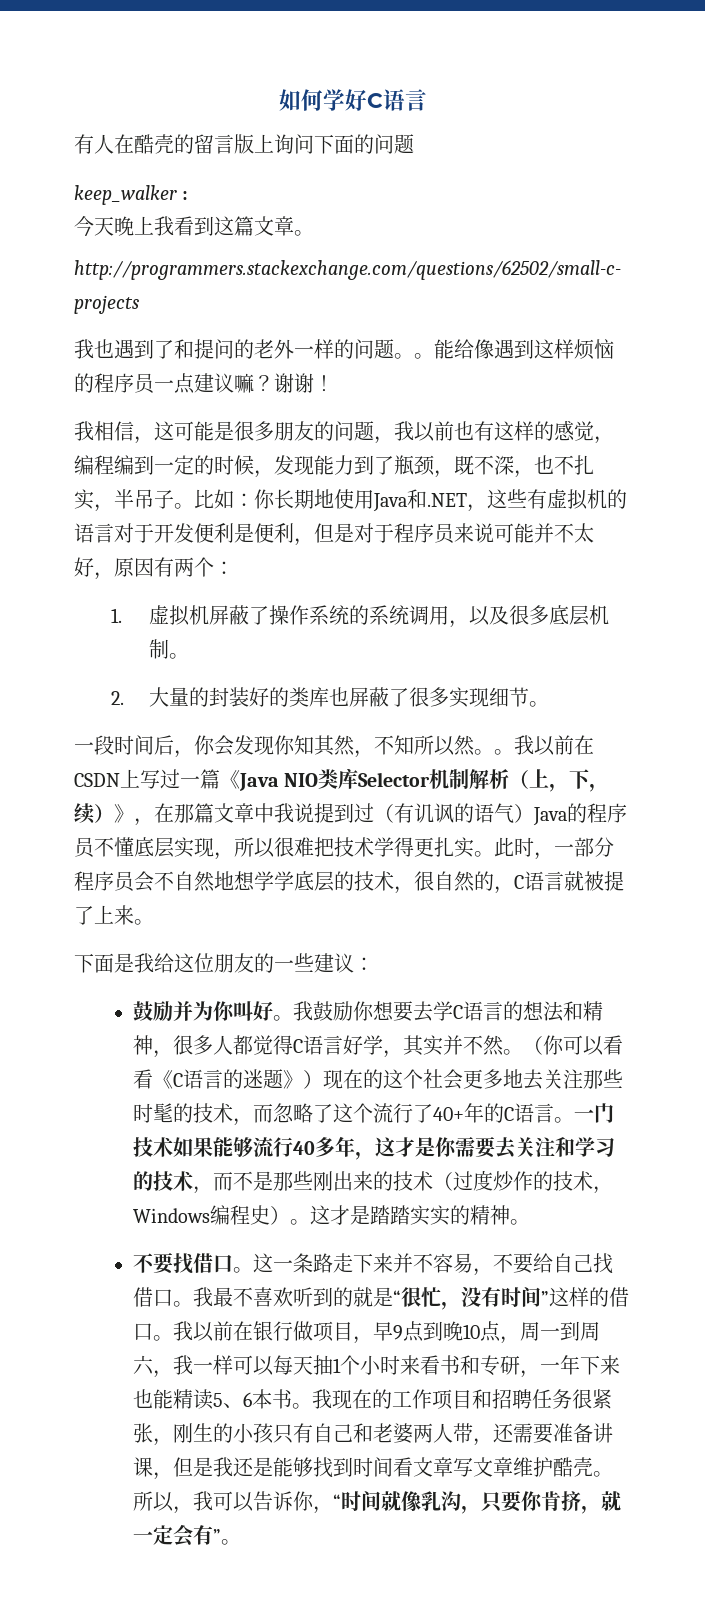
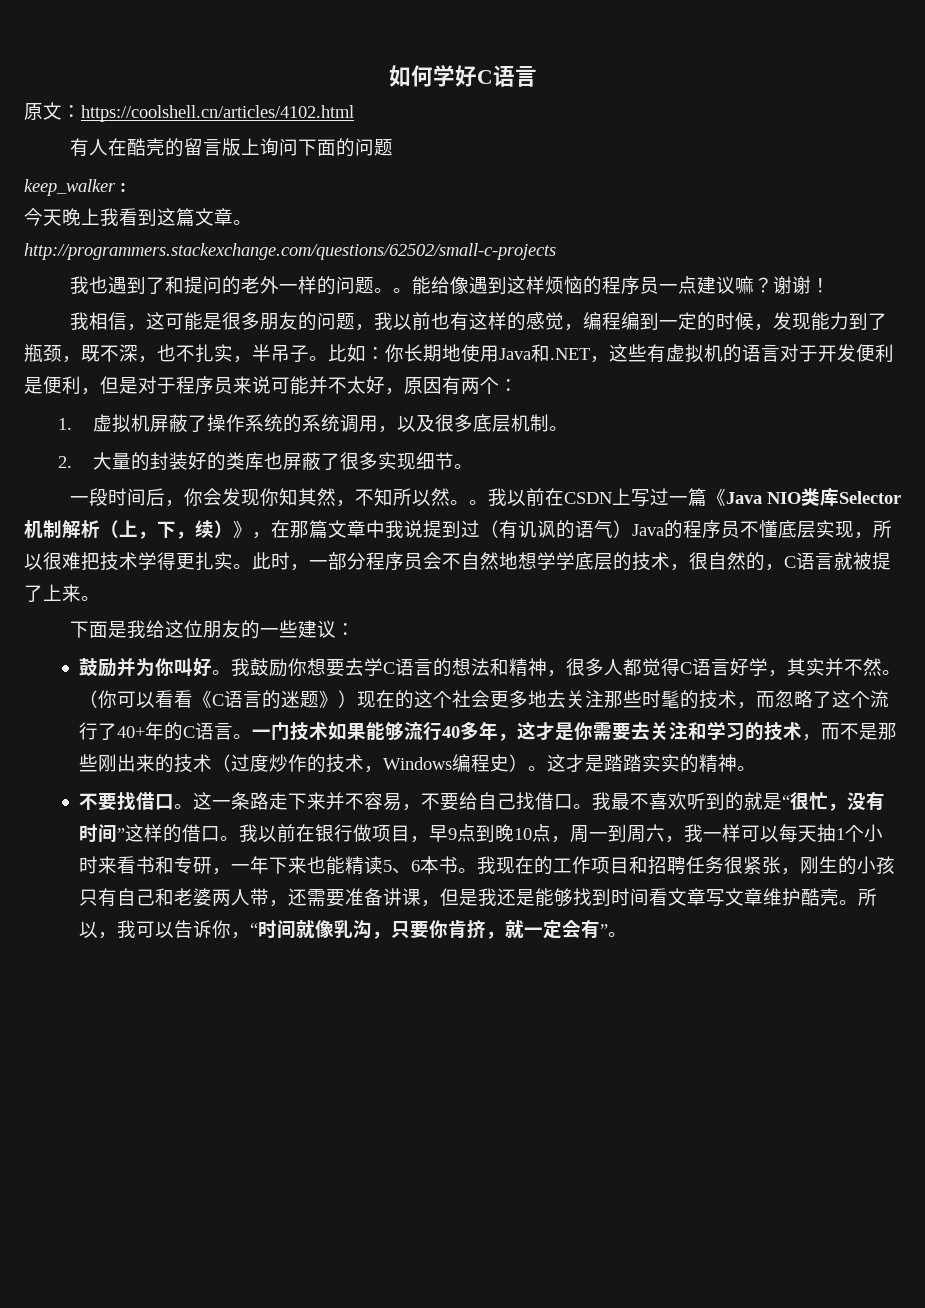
(427, 100) none -> [24,102,354,122] // 原文：https://coolshell.cn/articles/4102.html

